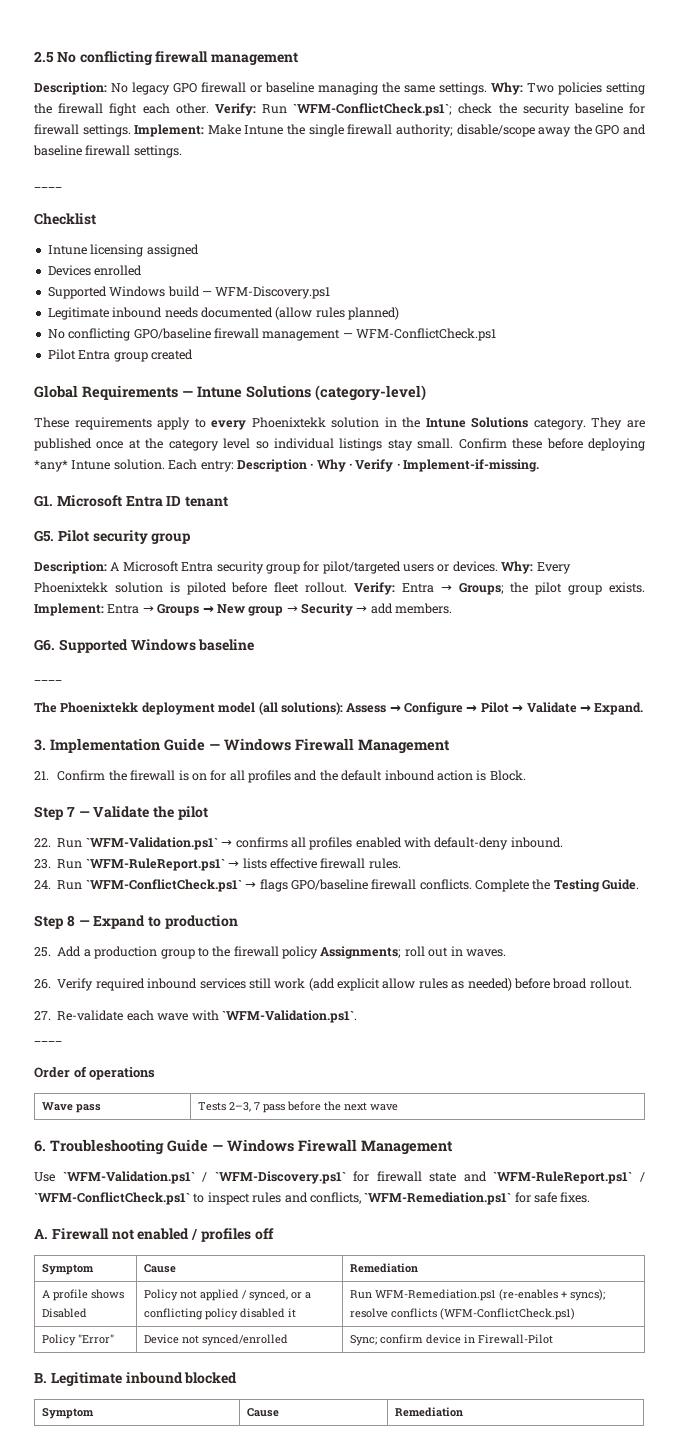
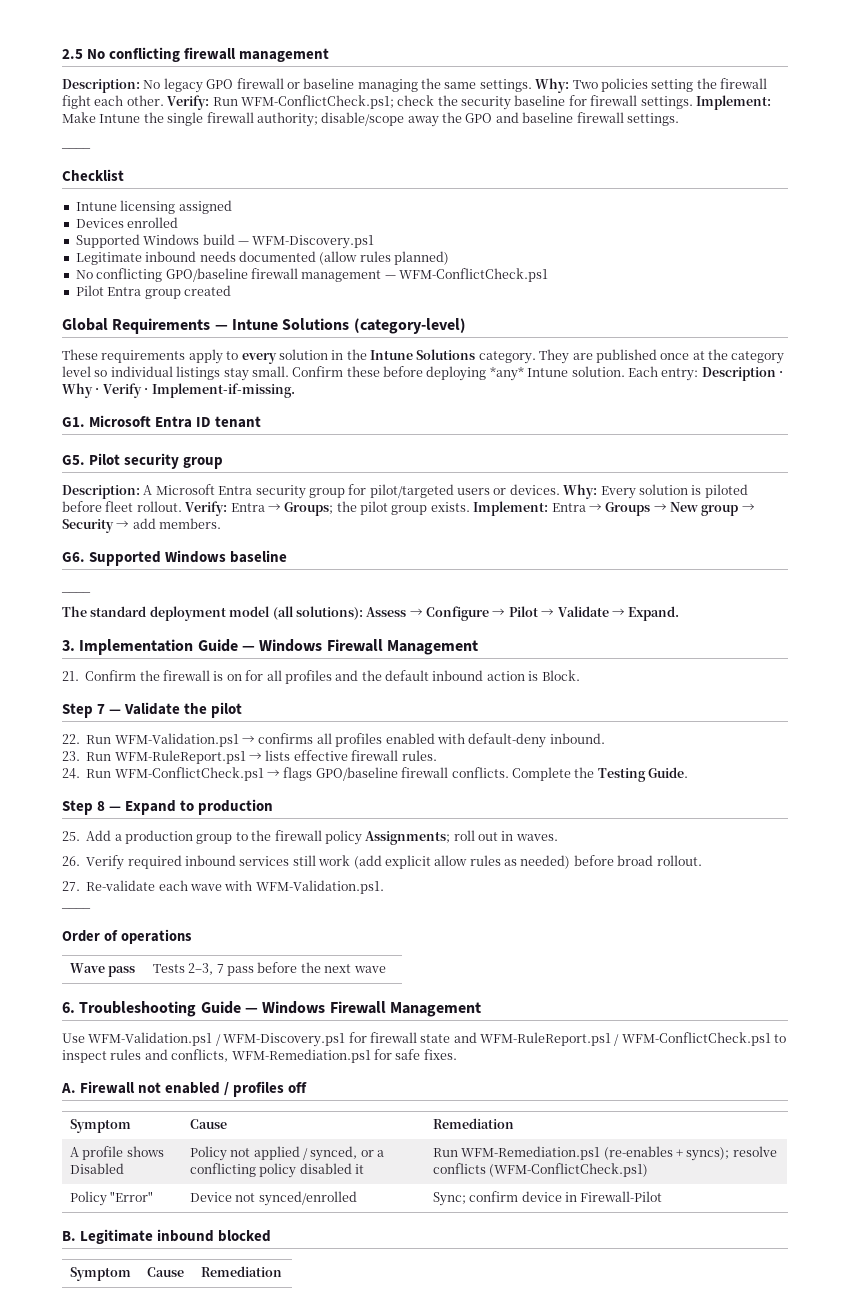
[293,103,453,116] `WFM-ConflictCheck.ps1`; -> [240,95,394,109] WFM-ConflictCheck.ps1;
[251,417,326,428] Phoenixtekk -> (277, 358) none
[34,582,108,593] Phoenixtekk -> (636, 492) none
[60,702,139,713] Phoenixtekk -> [90,606,147,617] standard
[85,837,218,850] `WFM-Validation.ps1` -> [114,733,239,747] WFM-Validation.ps1
[85,858,225,871] `WFM-RuleReport.ps1` -> [114,750,246,764] WFM-RuleReport.ps1
[85,879,242,892] `WFM-ConflictCheck.ps1` -> [114,767,264,781] WFM-ConflictCheck.ps1
[221,1010,357,1023] `WFM-Validation.ps1`. -> [255,880,384,894] WFM-Validation.ps1.
[62,1171,346,1184] `WFM-Validation.ps1` / `WFM-Discovery.ps1` -> [88,1032,346,1047] WFM-Validation.ps1 / WFM-Discovery.ps1
[493,1171,645,1184] [34,1192,190,1205] `WFM-RuleReport.ps1` / `WFM-ConflictCheck.ps1` -> [480,1032,771,1046] WFM-RuleReport.ps1 / WFM-ConflictCheck.ps1
[364,1192,512,1205] `WFM-Remediation.ps1` -> [231,1049,371,1063] WFM-Remediation.ps1

